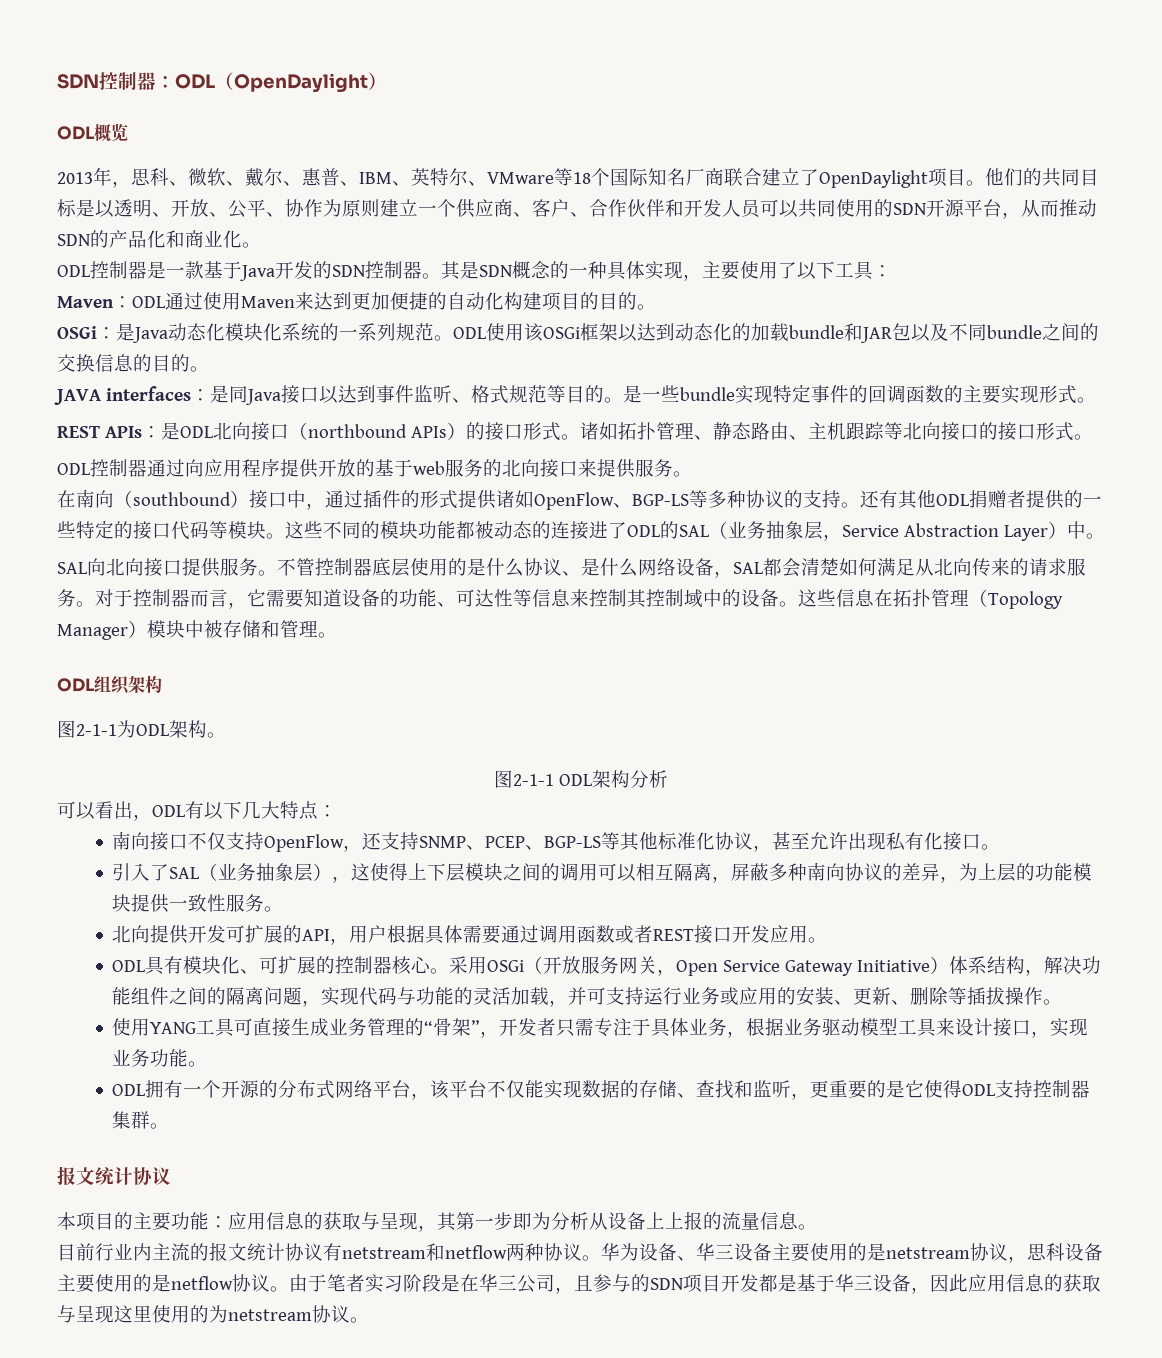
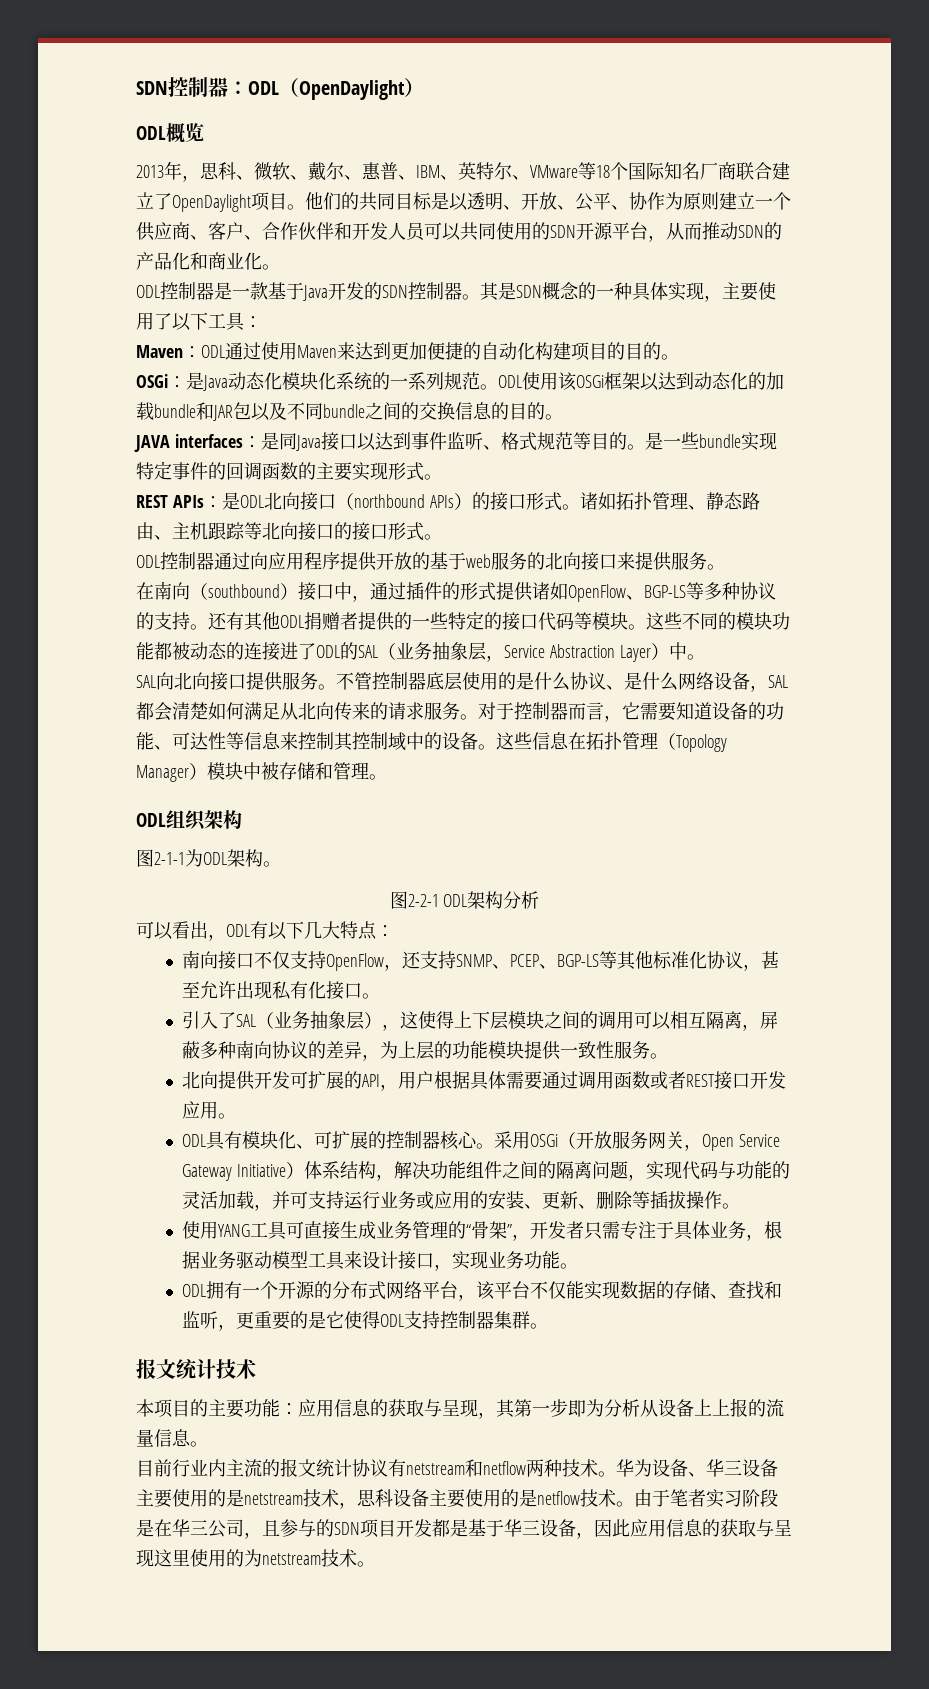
[513,774,555,786] 2-1-1 -> [407,894,439,907] 2-2-1
[133,1167,171,1185] 协议 -> [216,1359,256,1379] 技术
[544,1243,582,1261] 协议 -> [562,1459,598,1477] 技术
[970,1243,1008,1261] 协议 -> [303,1489,339,1507] 技术
[232,1274,270,1292] 协议 -> [580,1489,616,1507] 技术
[312,1305,350,1323] 协议 -> [321,1549,357,1567] 技术

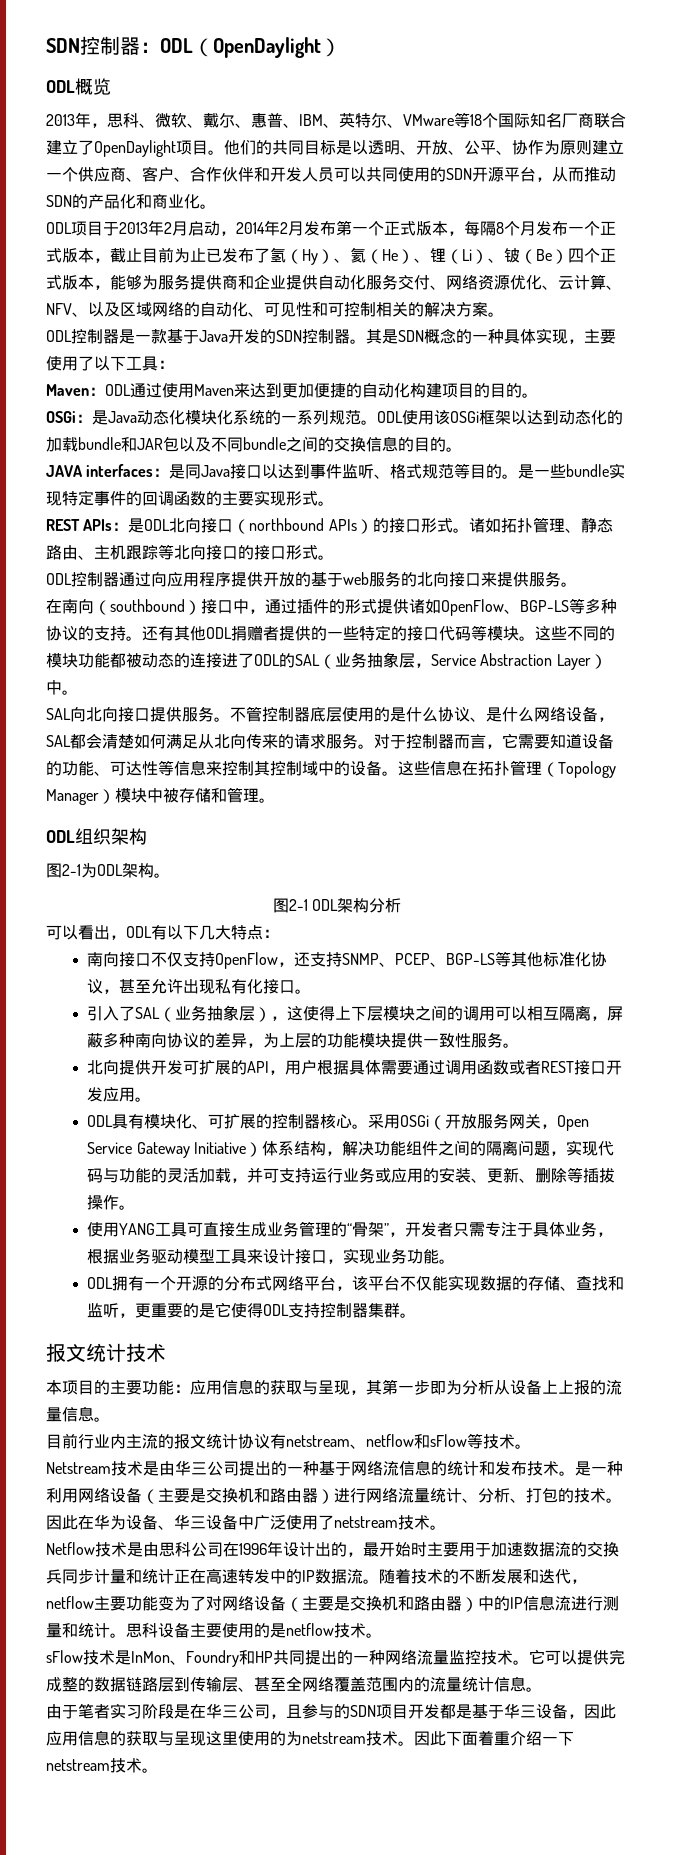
(280, 267) none -> [46,220,616,236] [46,247,616,265] [46,274,622,290] [46,302,504,317] // ODL项目于2013年2月启动，2014年2月发布第一个正式版本，每隔8个月发布一个正式版本，截止目前为止已发布了氢（Hy）、氦（He）、锂（Li）、铍（Be）四个正式版本，能够为服务提供商和企业提供自动化服务交付、网络资源优化、云计算、NFV、以及区域网络的自动化、可见性和可控制相关的解决方案。
[154,852,185,865] 2-1-1 -> [62,864,81,876] 2-1
[407,894,439,907] 2-2-1 -> [288,899,308,911] 2-1
[465,1459,616,1477] 和netflow两种技术。 -> [350,1433,531,1449] [46,1460,623,1476] [46,1487,622,1504] [46,1515,94,1530] 、netflow和sFlow等技术。 // Netstream技术是由华三公司提出的一种基于网络流信息的统计和发布技术。是一种利用网络设备（主要是交换机和路由器）进行网络流量统计、分析、打包的技术。因此在
[136,1489,357,1509] 主要使用的是netstream技术， -> [238,1515,446,1530] [46,1541,619,1557] [46,1568,587,1584] [46,1595,619,1612] [46,1623,126,1638] 中广泛使用了netstream技术。 // Netflow技术是由思科公司在1996年设计出的，最开始时主要用于加速数据流的交换兵同步计量和统计正在高速转发中的IP数据流。随着技术的不断发展和迭代，netflow主要功能变为了对网络设备（主要是交换机和路由器）中的IP信息流进行测量和统计。
(634, 1504) none -> [46,1649,625,1667] [46,1676,542,1692] // sFlow技术是InMon、Foundry和HP共同提出的一种网络流量监控技术。它可以提供完成整的数据链路层到传输层、甚至全网络覆盖范围内的流量统计信息。 //
(375, 1564) none -> [414,1730,574,1746] [46,1758,158,1773] 因此下面着重介绍一下netstream技术。

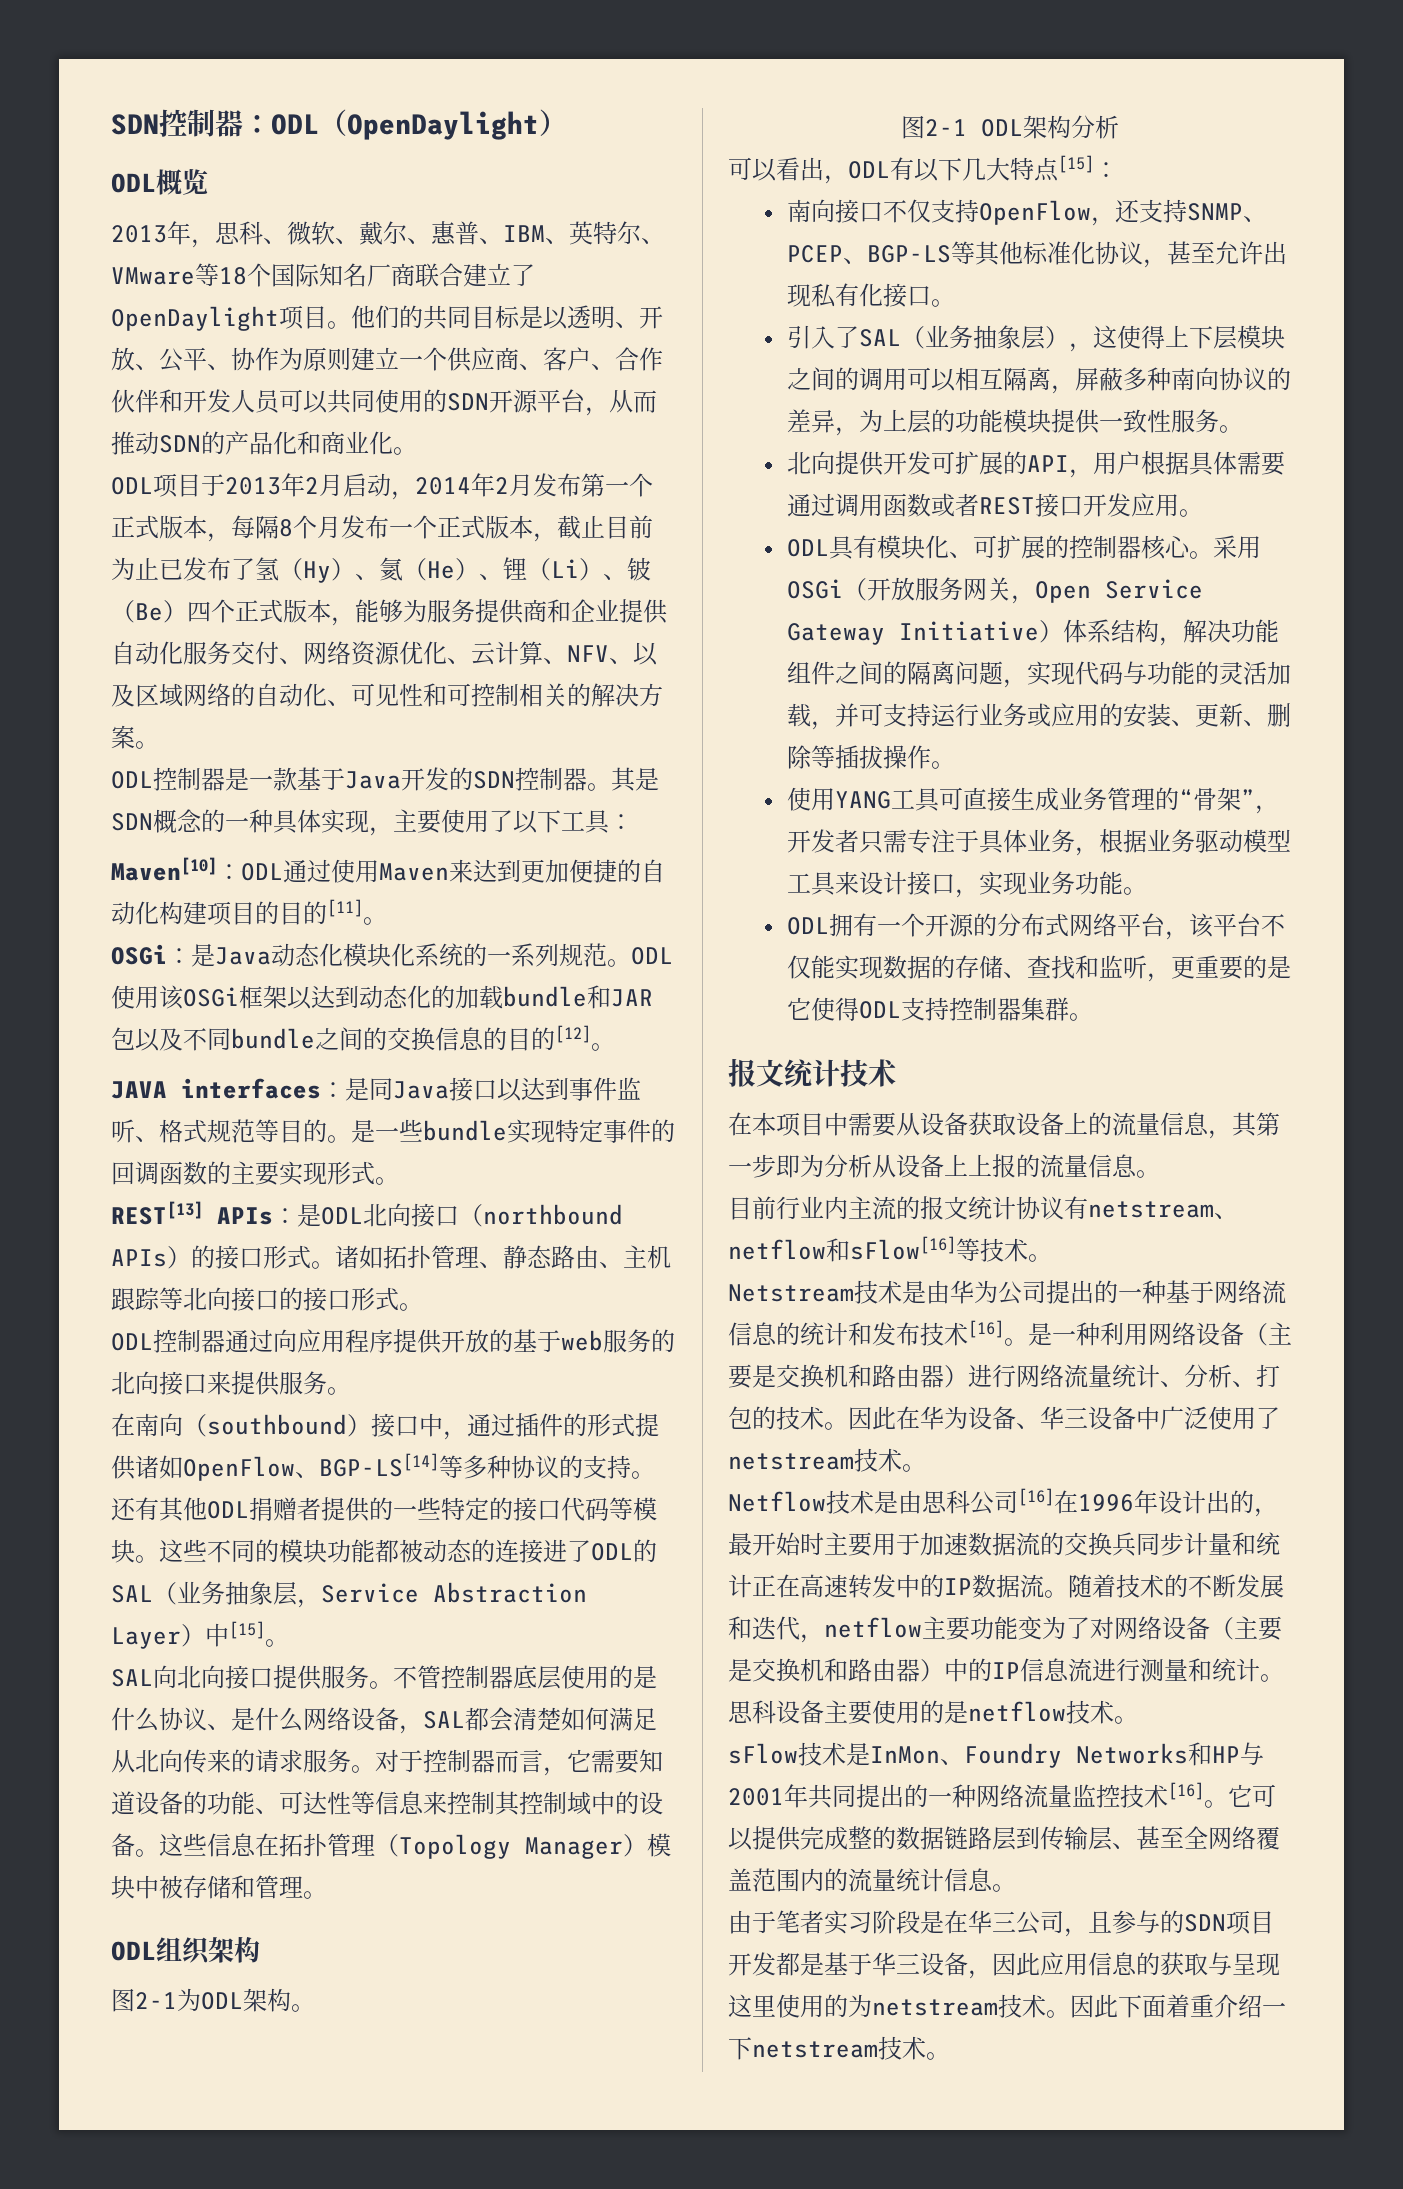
[46,384,89,396] Maven -> [111,857,217,881] Maven[10]
(522, 390) none -> [327,899,363,917] [11]
(446, 444) none -> [555,1025,591,1043] [12]
[46,519,80,531] REST -> [111,1201,203,1225] REST[13]
[520,600,569,612] BGP-LS -> [319,1453,439,1477] BGP-LS[14]
(62, 687) none -> [229,1621,265,1639] [15]
(263, 932) none -> [1058,155,1094,173] [15]
[46,1379,350,1395] 本项目的主要功能：应用信息的获取与呈现 -> [728,1112,1209,1137] 在本项目中需要从设备获取设备上的流量信息
[430,1434,467,1447] sFlow -> [850,1236,956,1260] sFlow[16]
[191,1462,207,1475] 三 -> [974,1280,998,1303] 为
(559, 1468) none -> [968,1320,1004,1338] [16]
(223, 1549) none -> [1018,1488,1054,1506] [16]
[238,1650,273,1665] 和HP -> [1076,1742,1264,1766] [728,1784,808,1808] Networks和HP与2001年
(513, 1657) none -> [1168,1782,1204,1800] [16]

